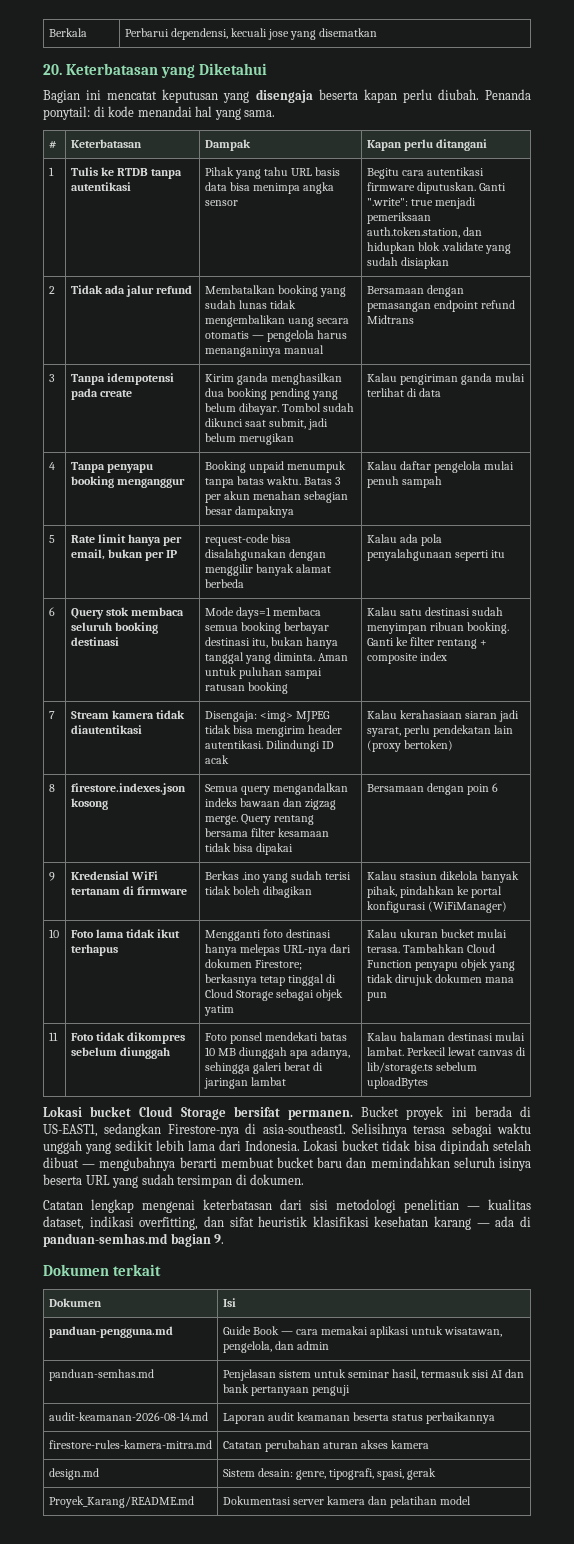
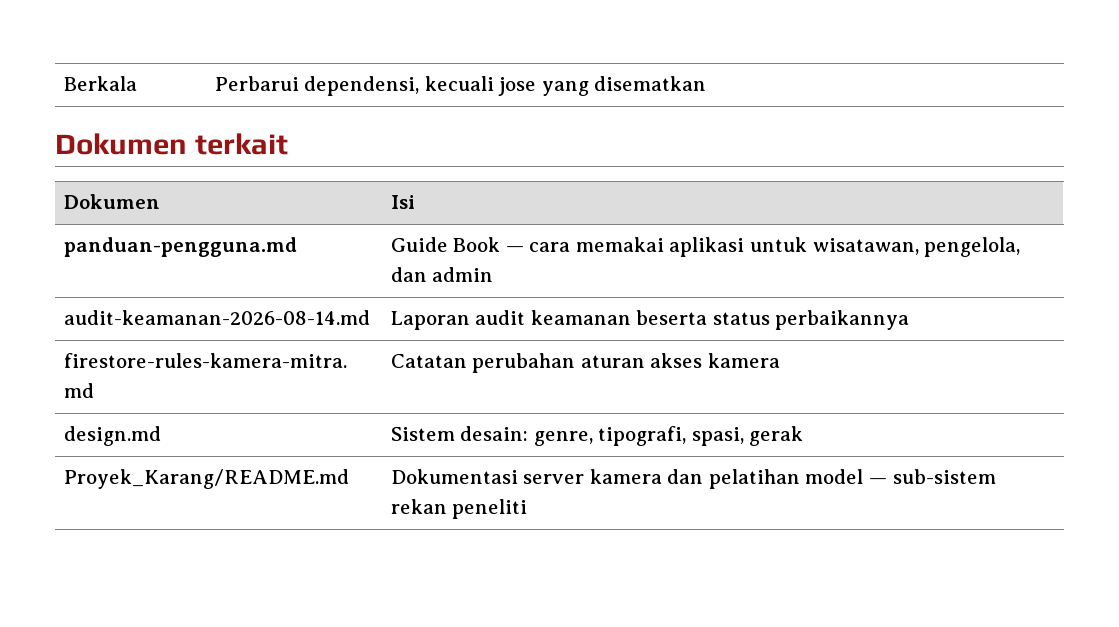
[43,63,267,78] [43,89,532,103] [43,106,276,120] [48,141,57,148] [70,139,142,148] [204,139,251,151] [366,139,487,151] [48,167,54,176] [70,167,182,179] [70,182,131,191] [204,167,340,179] [204,182,334,194] [204,200,238,206] [366,167,484,179] [366,182,506,194] [366,197,476,209] [366,212,431,224] [366,227,482,238] [366,242,511,254] [366,257,449,269] [48,286,55,294] [70,285,192,297] [204,285,346,297] [204,300,296,309] [204,315,349,327] [204,330,347,342] [204,345,324,357] [366,285,464,297] [366,300,515,312] [366,315,414,324] [48,374,55,382] [70,373,174,385] [70,388,132,400] [204,373,342,385] [204,388,338,400] [204,403,354,415] [204,418,328,430] [204,433,294,445] [366,373,525,385] [366,388,441,397] [48,462,55,470] [70,462,153,473] [70,476,185,488] [204,461,346,473] [204,476,341,488] [204,491,348,503] [204,506,294,518] [366,461,514,473] [366,476,442,488] [48,535,55,543] [70,534,182,546] [70,549,177,561] [204,534,291,546] [204,549,326,561] [204,564,331,576] [204,579,244,588] [366,534,442,546] [366,549,505,561] [48,607,55,616] [70,607,184,619] [70,622,158,634] [70,637,119,646] [204,607,321,619] [204,622,329,634] [204,637,338,649] [204,652,348,664] [204,667,322,679] [204,682,288,694] [366,607,503,616] [366,622,509,634] [366,637,487,649] [366,652,447,664] [48,711,55,719] [70,710,185,719] [70,725,142,734] [204,711,330,722] [204,725,342,737] [204,740,334,752] [204,755,229,764] [366,710,519,722] [366,725,513,737] [366,740,453,752] [48,784,55,792] [70,783,186,795] [70,798,108,810] [204,783,348,795] [204,798,336,810] [204,814,314,825] [204,828,329,837] [204,843,293,855] [366,783,498,795] [48,872,55,881] [70,871,158,880] [70,886,187,895] [204,871,351,883] [204,886,312,898] [366,871,519,883] [366,886,502,898] [366,901,507,913] [48,929,59,938] [70,929,180,938] [70,944,118,956] [204,929,331,941] [204,944,351,956] [204,959,302,970] [204,974,336,986] [204,989,343,1001] [203,1005,234,1016] [366,929,507,938] [366,944,495,953] [366,959,515,971] [366,974,514,986] [366,992,387,1001] [48,1032,58,1041] [70,1032,185,1044] [70,1047,170,1059] [204,1032,347,1044] [204,1047,350,1059] [204,1062,323,1074] [203,1077,286,1089] [366,1032,525,1041] [366,1047,526,1056] [366,1062,477,1074] [366,1077,428,1089] [43,1106,531,1120] [43,1123,531,1137] [43,1140,532,1154] [43,1157,531,1171] [43,1174,305,1188] [43,1199,531,1213] [43,1216,531,1230] [43,1233,225,1247] // 20. Keterbatasan yang Diketahui // Bagian ini mencatat keputusan yang disengaja beserta kapan perlu diubah. Penanda ponytail: di kode menandai hal yang sama. // # | Keterbatasan | Dampak | Kapan perlu ditangani // 1 | Tulis ke RTDB tanpa autentikasi | Pihak yang tahu URL basis data bisa menimpa angka sensor | Begitu cara autentikasi firmware diputuskan. Ganti ".write": true menjadi pemeriksaan auth.token.station, dan hidupkan blok .validate yang sudah disiapkan // 2 | Tidak ada jalur refund | Membatalkan booking yang sudah lunas tidak mengembalikan uang secara otomatis — pengelola harus menanganinya manual | Bersamaan dengan pemasangan endpoint refund Midtrans // 3 | Tanpa idempotensi pada create | Kirim ganda menghasilkan dua booking pending yang belum dibayar. Tombol sudah dikunci saat submit, jadi belum merugikan | Kalau pengiriman ganda mulai terlihat di data // 4 | Tanpa penyapu booking menganggur | Booking unpaid menumpuk tanpa batas waktu. Batas 3 per akun menahan sebagian besar dampaknya | Kalau daftar pengelola mulai penuh sampah // 5 | Rate limit hanya per email, bukan per IP | request-code bisa disalahgunakan dengan menggilir banyak alamat berbeda | Kalau ada pola penyalahgunaan seperti itu // 6 | Query stok membaca seluruh booking destinasi | Mode days=1 membaca semua booking berbayar destinasi itu, bukan hanya tanggal yang diminta. Aman untuk puluhan sampai ratusan booking | Kalau satu destinasi sudah menyimpan ribuan booking. Ganti ke filter rentang + composite index // 7 | Stream kamera tidak diautentikasi | Disengaja: <img> MJPEG tidak bisa mengirim header autentikasi. Dilindungi ID acak | Kalau kerahasiaan siaran jadi syarat, perlu pendekatan lain (proxy bertoken) // 8 | firestore.indexes.json kosong | Semua query mengandalkan indeks bawaan dan zigzag merge. Query rentang bersama filter kesamaan tidak bisa dipakai | Bersamaan dengan poin 6 // 9 | Kredensial WiFi tertanam di firmware | Berkas .ino yang sudah terisi tidak boleh dibagikan | Kalau stasiun dikelola banyak pihak, pindahkan ke portal konfigurasi (WiFiManager) // 10 | Foto lama tidak ikut terhapus | Mengganti foto destinasi hanya melepas URL-nya dari dokumen Firestore; berkasnya tetap tinggal di Cloud Storage sebagai objek yatim | Kalau ukuran bucket mulai terasa. Tambahkan Cloud Function penyapu objek yang tidak dirujuk dokumen mana pun // 11 | Foto tidak dikompres sebelum diunggah | Foto ponsel mendekati batas 10 MB diunggah apa adanya, sehingga galeri berat di jaringan lambat | Kalau halaman destinasi mulai lambat. Perkecil lewat canvas di lib/storage.ts sebelum uploadBytes // Lokasi bucket Cloud Storage bersifat permanen. Bucket proyek ini berada di US-EAST1, sedangkan Firestore-nya di asia-southeast1. Selisihnya terasa sebagai waktu unggah yang sedikit lebih lama dari Indonesia. Lokasi bucket tidak bisa dipindah setelah dibuat — mengubahnya berarti membuat bucket baru dan memindahkan seluruh isinya beserta URL yang sudah tersimpan di dokumen. // Catatan lengkap mengenai keterbatasan dari sisi metodologi penelitian — kualitas dataset, indikasi overfitting, dan sifat heuristik klasifikasi kesehatan karang — ada di panduan-semhas.md bagian 9. -> (707, 83) none
[48,1369,154,1381] [222,1369,525,1381] [222,1384,350,1396] // panduan-semhas.md | Penjelasan sistem untuk seminar hasil, termasuk sisi AI dan bank pertanyaan penguji -> (494, 274) none
(472, 1500) none -> [868,469,996,484] [390,499,528,519] — sub-sistem rekan peneliti

